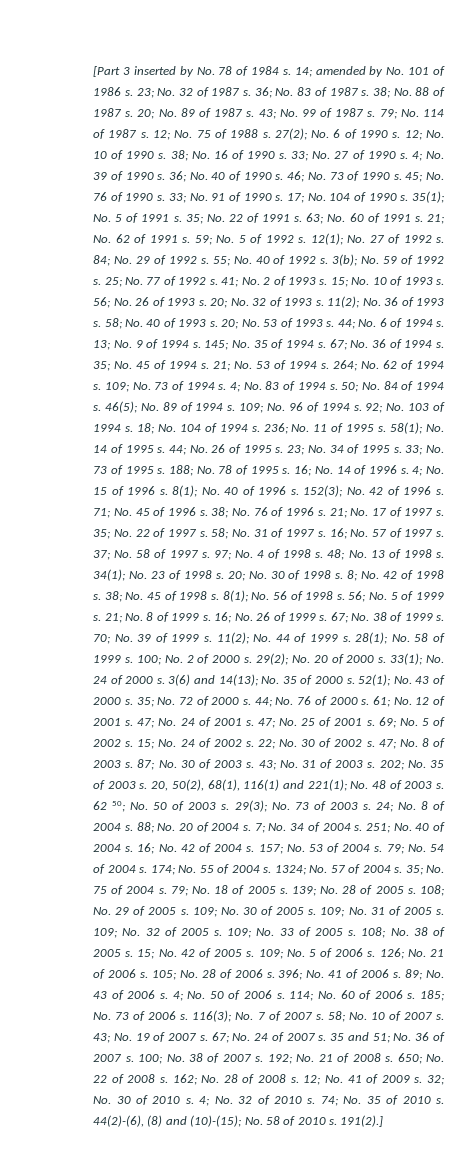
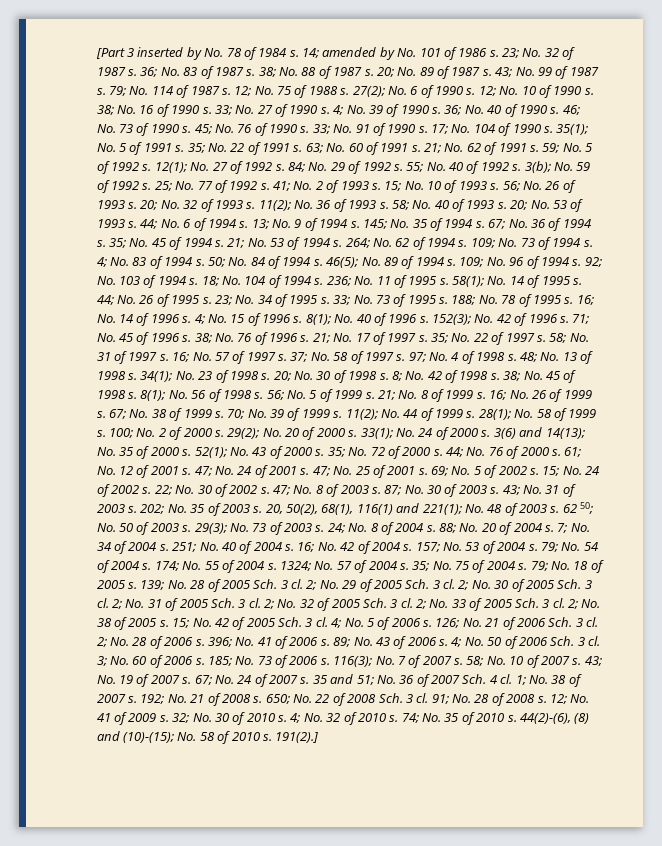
[407,885,445,896] [93,906,445,917] [93,927,386,938] s. 108; No. 29 of 2005 s. 109; No. 30 of 2005 s. 109; No. 31 of 2005 s. 109; No. 32 of 2005 s. 109; No. 33 of 2005 s. 108; -> [253,579,592,592] [96,598,579,611] Sch. 3 cl. 2; No. 29 of 2005 Sch. 3 cl. 2; No. 30 of 2005 Sch. 3 cl. 2; No. 31 of 2005 Sch. 3 cl. 2; No. 32 of 2005 Sch. 3 cl. 2; No. 33 of 2005 Sch. 3 cl. 2;
[246,949,283,959] s. 109; -> [278,617,342,628] Sch. 3 cl. 4;
[139,970,176,980] s. 105; -> [548,617,599,627] [96,637,107,647] Sch. 3 cl. 2;
[276,991,314,1001] s. 114; -> [550,636,601,646] [96,656,107,666] Sch. 3 cl. 3;
[125,1054,163,1064] s. 100; -> [462,674,526,685] Sch. 4 cl. 1;
[159,1074,197,1085] s. 162; -> [378,693,449,704] Sch. 3 cl. 91;

